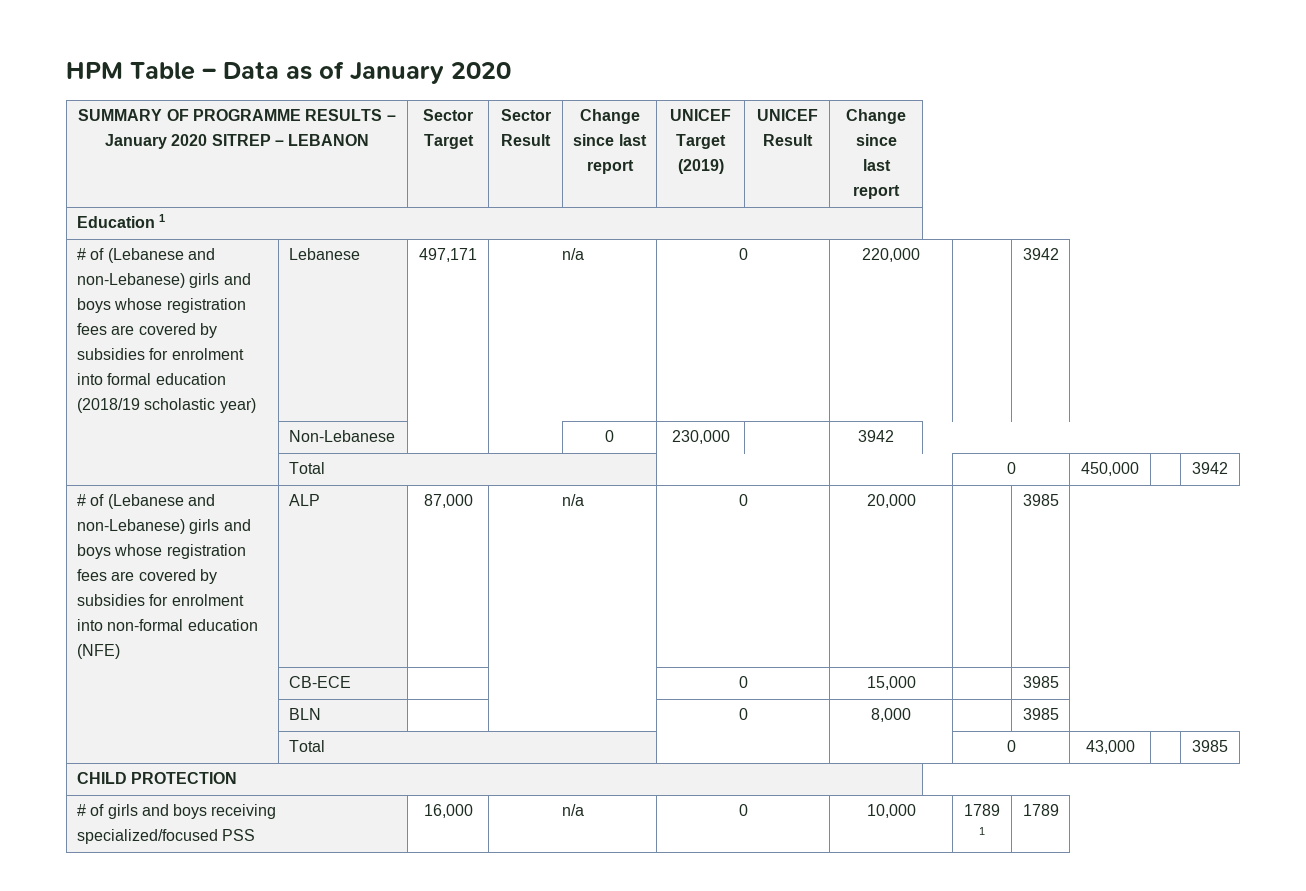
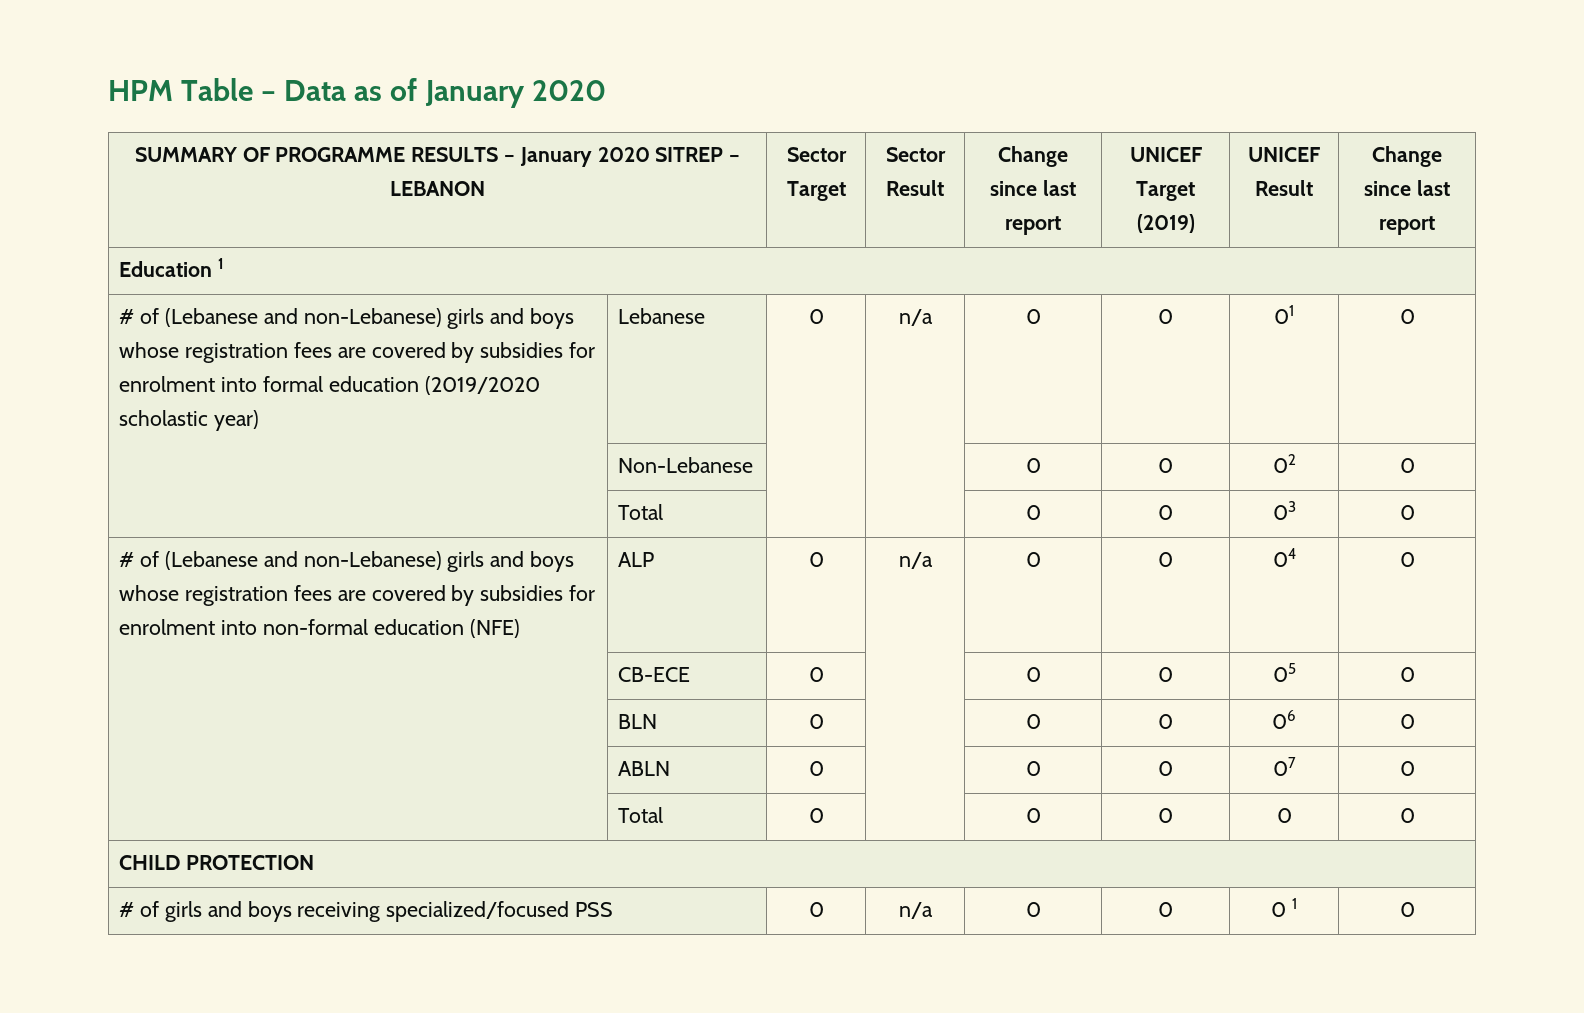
[76,398,140,413] (2018/19 -> [424,376,540,395] (2019/2020
[419,248,477,262] [561,248,584,260] [738,248,748,260] [862,248,920,262] [1022,248,1059,260] 497,171 | n/a | 0 | 220,000 | | 3942 -> [808,309,824,324] [898,309,933,326] [1025,309,1041,324] [1158,309,1173,324] [1274,305,1294,324] [1399,309,1415,324] 0 | n/a | 0 | 0 | 01 | 0
[671,430,730,444] [858,430,894,442] [288,462,325,474] [1006,462,1016,474] [1081,462,1139,476] [1192,462,1228,474] 230,000 | | 3942 // | Total | | | 0 | 450,000 | | 3942 -> [1158,458,1173,473] [1272,454,1296,473] [1399,458,1415,473] [618,504,664,520] [1025,505,1041,520] [1158,505,1173,520] [1272,501,1296,520] [1399,505,1415,520] 0 | 02 | 0 // | Total | | | 0 | 0 | 03 | 0
[423,494,473,508] [561,494,584,506] [738,494,748,506] [866,494,916,508] [1022,494,1059,506] 87,000 | n/a | 0 | 20,000 | | 3985 -> [808,552,824,567] [898,552,933,569] [1025,552,1041,567] [1158,552,1173,567] [1272,548,1296,567] [1399,552,1415,567] 0 | n/a | 0 | 0 | 04 | 0
[738,676,748,688] [866,676,916,690] [1022,676,1059,688] | | 0 | 15,000 | | 3985 -> [808,667,824,682] [1025,667,1041,682] [1158,667,1173,682] [1272,663,1296,682] [1399,667,1415,682] 0 | | 0 | 0 | 05 | 0
[738,708,748,720] [871,708,911,722] [1022,708,1059,720] [288,740,325,752] [1006,740,1016,752] [1085,740,1135,754] [1192,740,1228,752] | | 0 | 8,000 | | 3985 // | Total | | | 0 | 43,000 | | 3985 -> [808,714,824,729] [1025,714,1041,729] [1158,714,1173,729] [1272,710,1296,729] [1399,714,1415,729] [618,761,671,776] [808,761,824,776] [1025,761,1041,776] [1158,761,1173,776] [1272,757,1296,776] [1399,761,1415,776] [618,807,664,823] [808,808,824,823] [1025,808,1041,823] [1158,808,1173,823] [1276,808,1292,823] [1399,808,1415,823] 0 | | 0 | 0 | 06 | 0 // | ABLN | 0 | | 0 | 0 | 07 | 0 // | Total | 0 | | 0 | 0 | 0 | 0
[423,804,473,818] [561,804,584,816] [738,804,748,816] [866,804,916,818] [964,804,1000,816] [979,827,985,835] [1022,804,1059,816] 16,000 | n/a | 0 | 10,000 | 1789 1 | 1789 -> [808,902,824,917] [898,902,933,919] [1025,902,1041,917] [1158,902,1173,917] [1271,898,1297,917] [1399,902,1415,917] 0 | n/a | 0 | 0 | 0 1 | 0

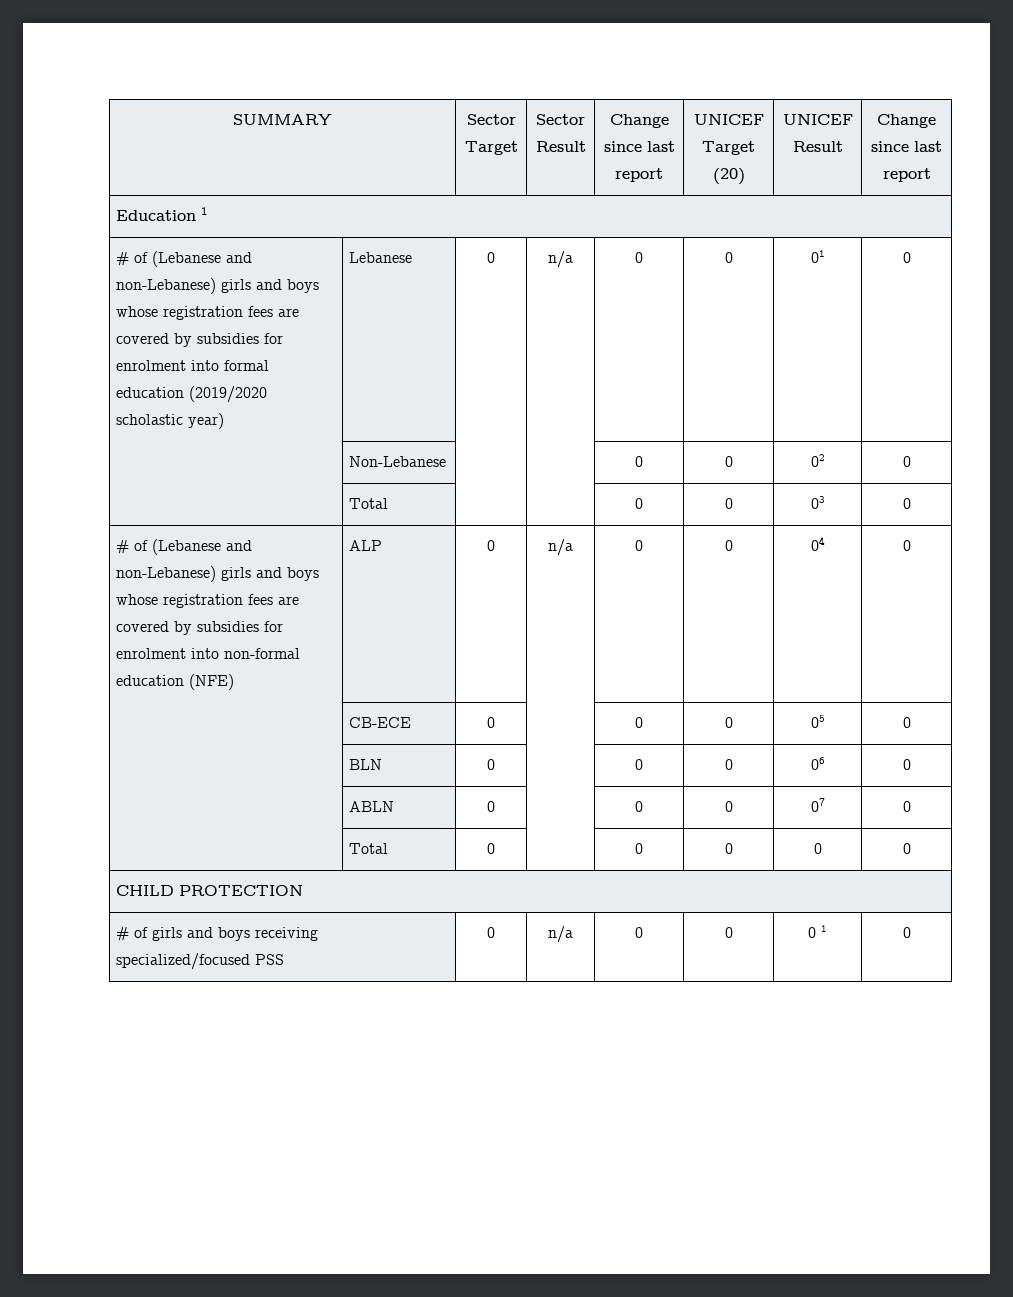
[108,78,606,108] [134,147,741,167] [390,181,485,196] HPM Table – Data as of January 2020 // SUMMARY OF PROGRAMME RESULTS – January 2020 SITREP – LEBANON -> [233,114,332,125] SUMMARY
[1136,214,1195,233] (2019) -> [712,168,745,185] (20)

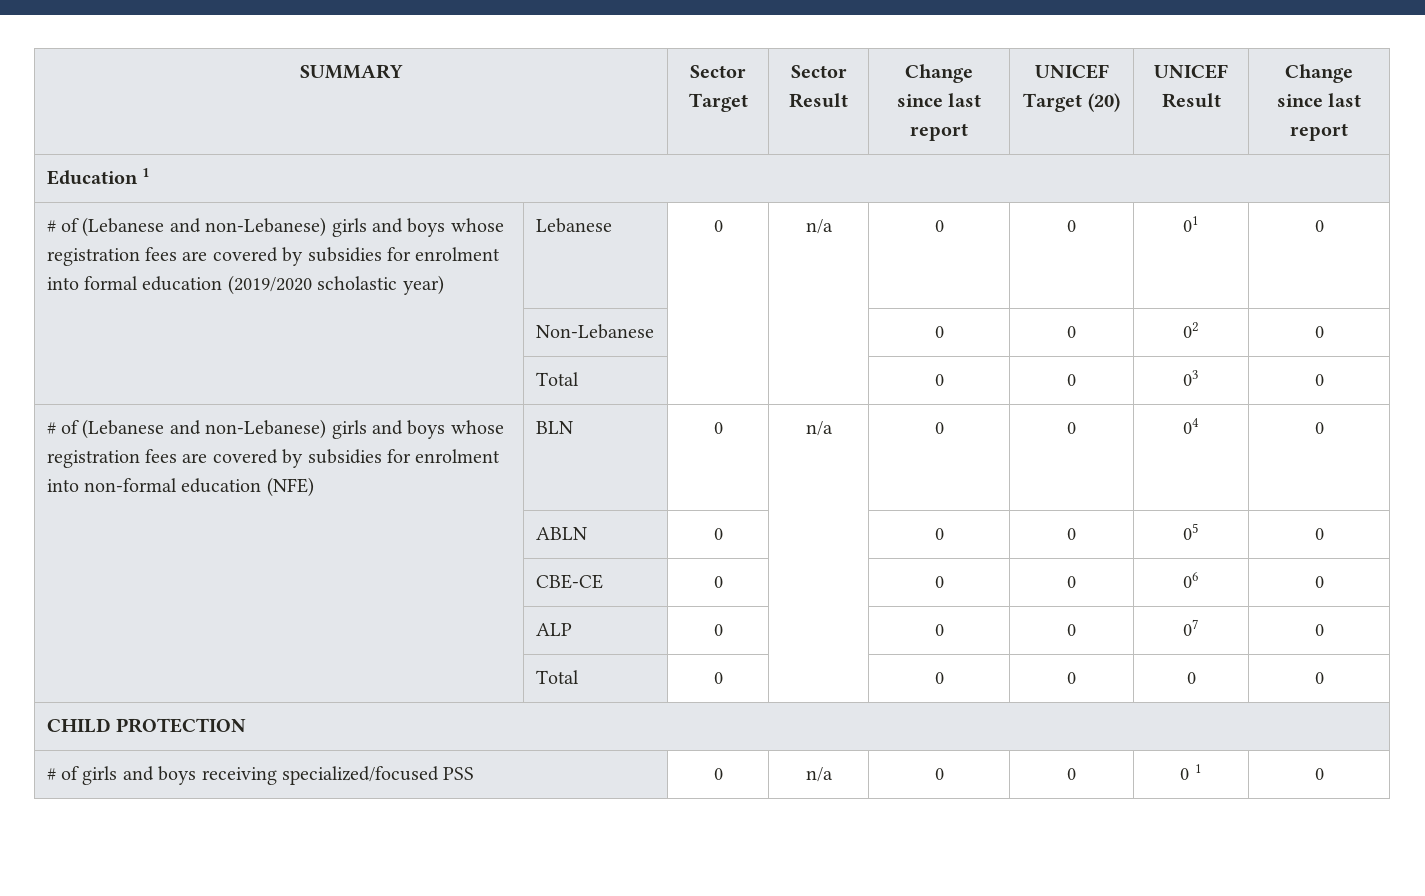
[349,540,383,551] ALP -> [535,421,573,434] BLN
[349,717,412,728] CB-ECE -> [535,527,587,540] ABLN
[349,759,383,770] BLN -> [535,574,603,589] CBE-CE
[349,801,395,812] ABLN -> [535,623,572,636] ALP

